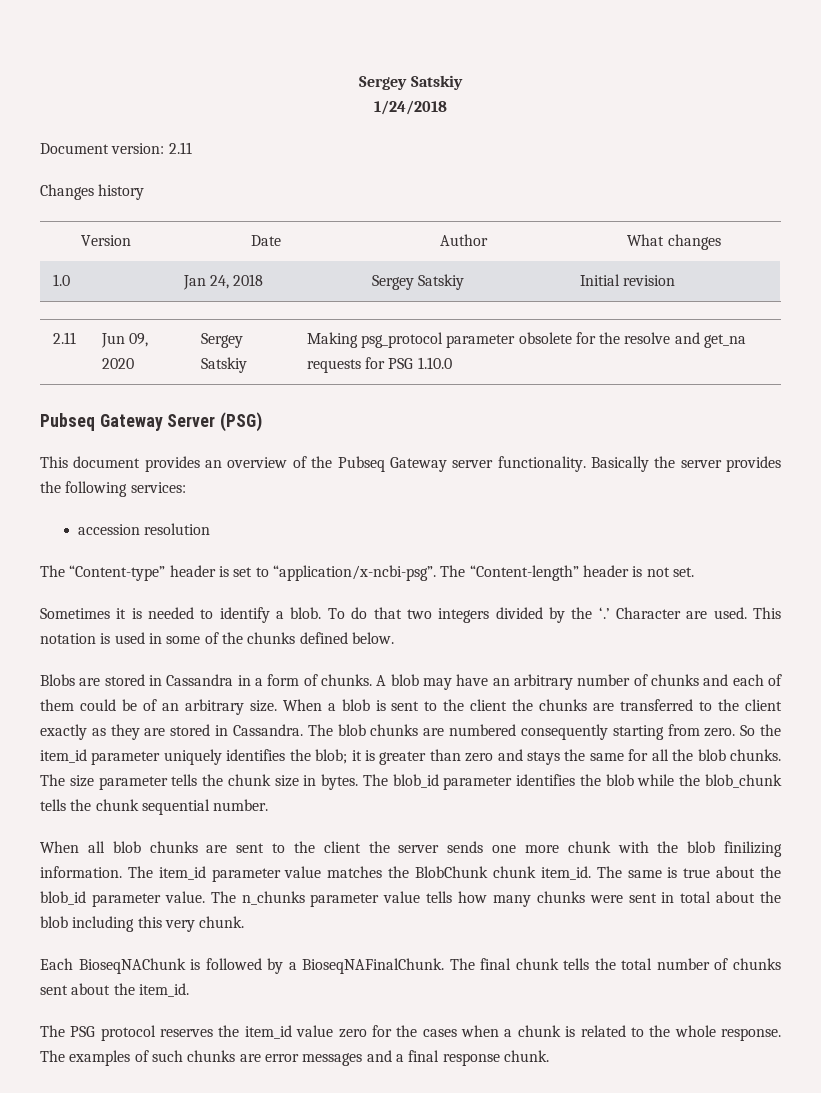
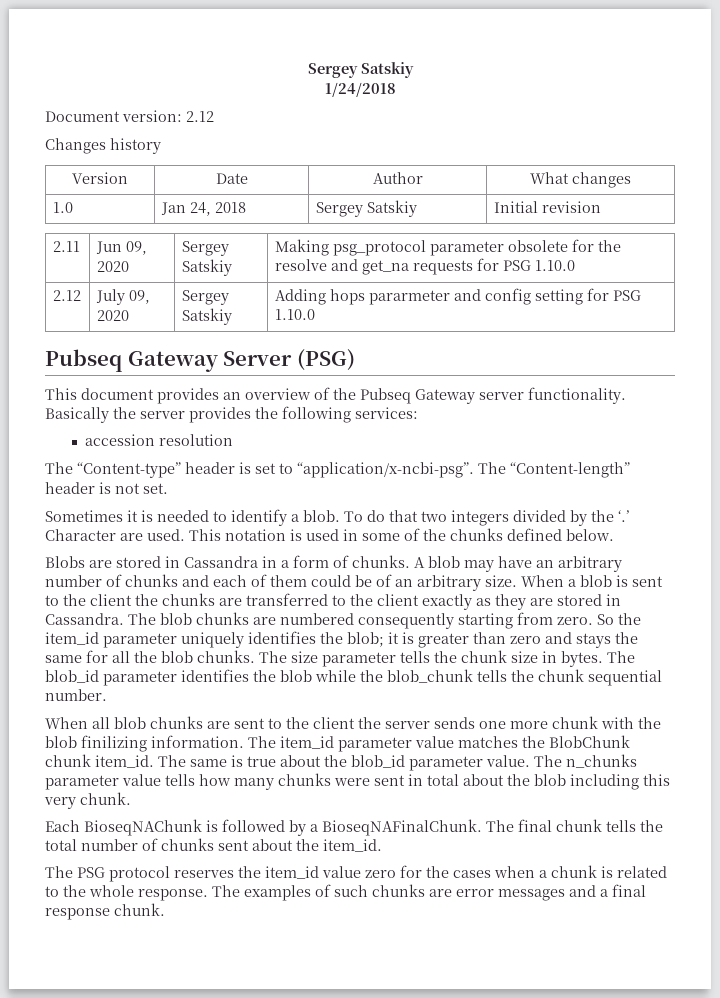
[168,142,192,154] 2.11 -> [186,111,214,122] 2.12
(452, 363) none -> [52,290,81,301] [95,289,150,305] [96,310,129,321] [181,290,229,305] [181,308,232,325] [274,288,641,305] [274,309,315,320] // 2.12 | July 09, 2020 | Sergey Satskiy | Adding hops pararmeter and config setting for PSG 1.10.0

